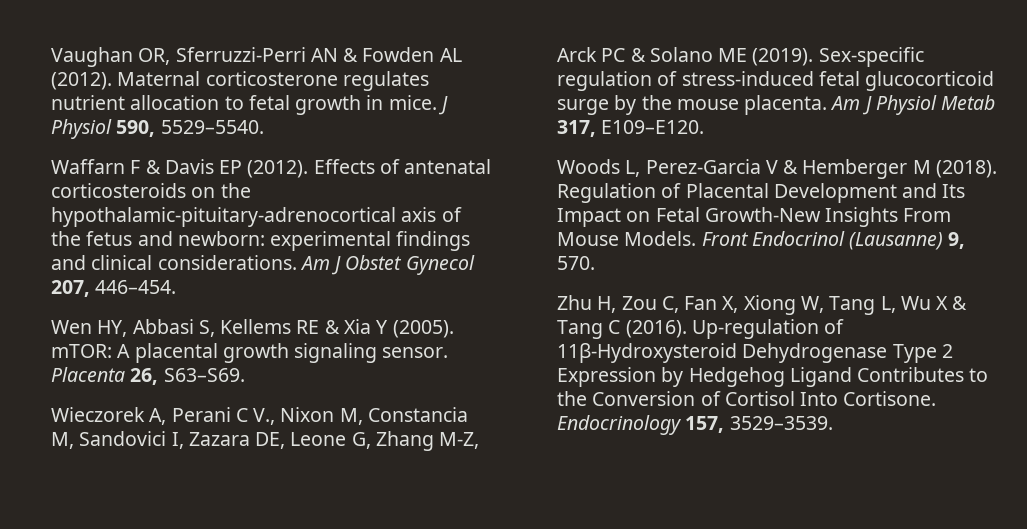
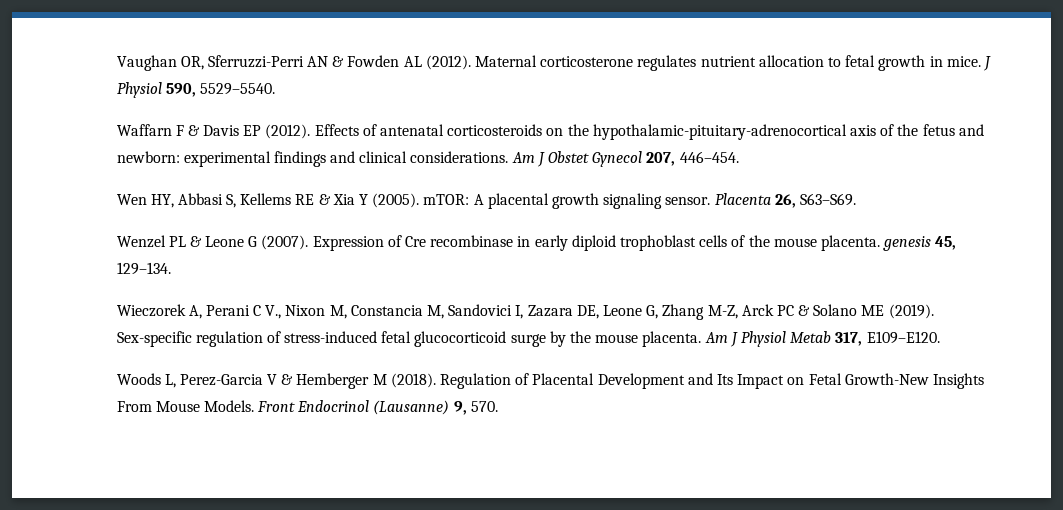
(245, 375) none -> [116,235,957,251] [116,262,171,275] // Wenzel PL & Leone G (2007). Expression of Cre recombinase in early diploid trophoblast cells of the mouse placenta. genesis 45, 129–134.
[557,295,968,315] [557,319,845,339] [557,343,953,363] [557,367,989,387] [557,391,937,406] [557,415,833,435] // Zhu H, Zou C, Fan X, Xiong W, Tang L, Wu X & Tang C (2016). Up-regulation of 11β-Hydroxysteroid Dehydrogenase Type 2 Expression by Hedgehog Ligand Contributes to the Conversion of Cortisol Into Cortisone. Endocrinology 157, 3529–3539. -> (498, 406) none

